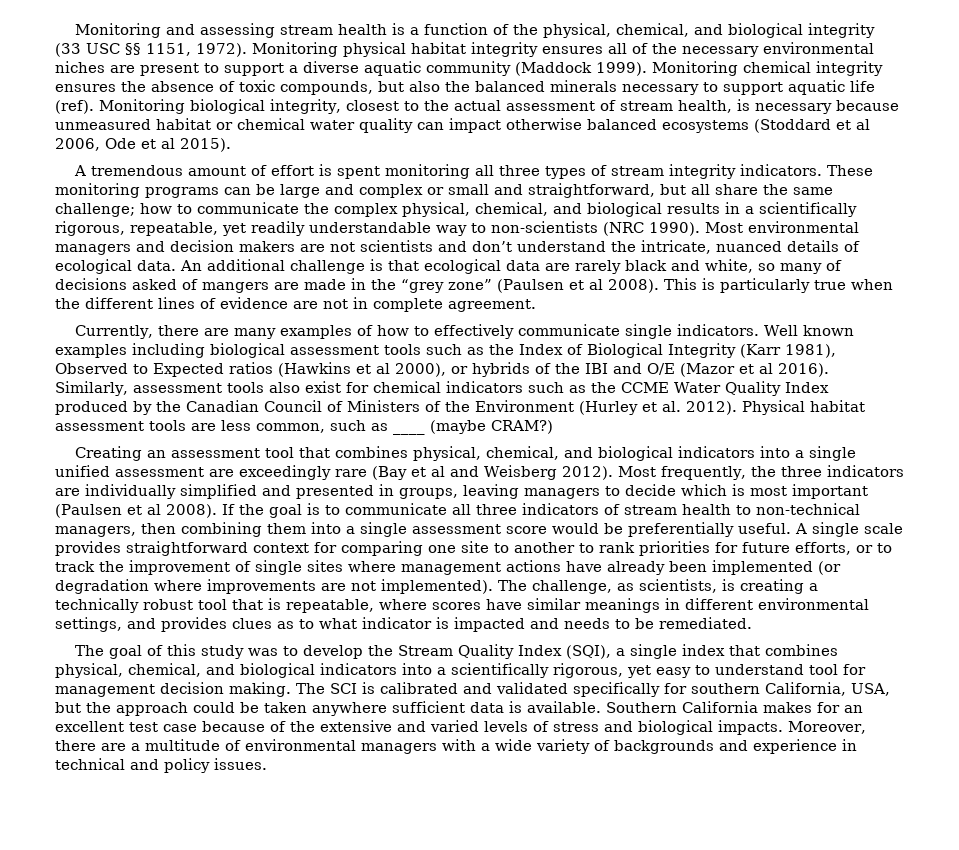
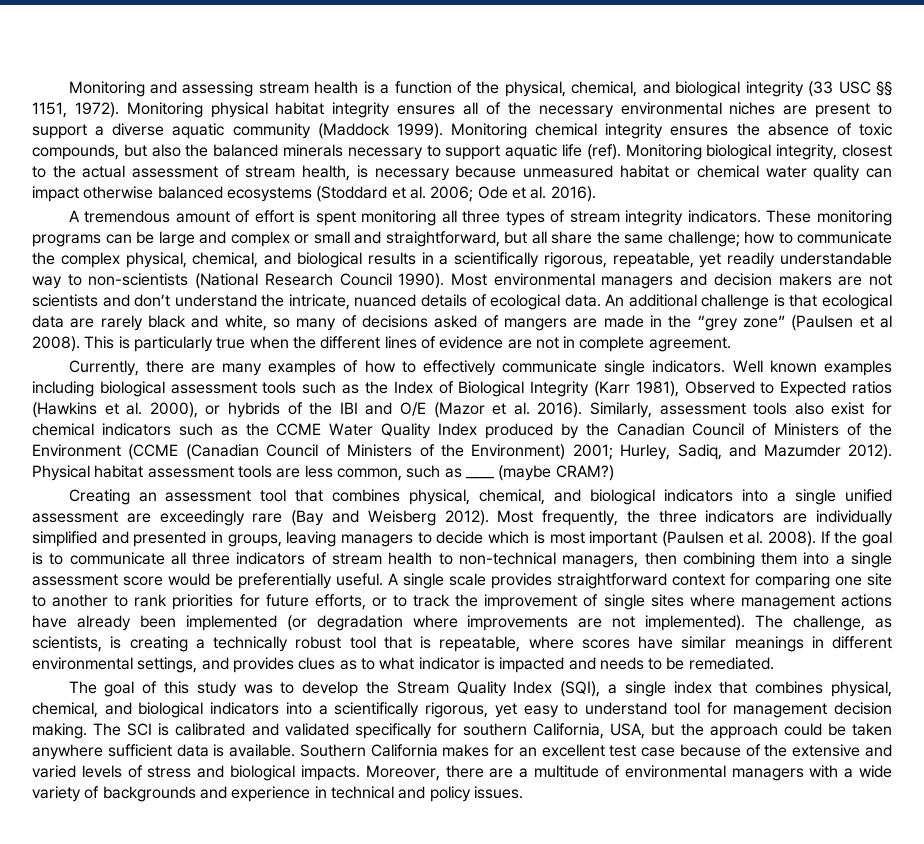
[856,119,870,130] [55,138,231,152] al 2006, Ode et al 2015). -> [409,186,596,202] al. 2006; Ode et al. 2016).
[603,222,644,236] (NRC -> [195,273,392,289] (National Research Council
[376,363,390,374] al -> [126,402,143,415] al.
[759,363,773,374] al -> [513,402,530,415] al.
[579,401,681,415] (Hurley et al. -> [128,444,841,460] (CCME (Canadian Council of Ministers of the Environment) 2001; Hurley, Sadiq, and Mazumder
[411,466,445,477] et al -> (325, 518) none
[147,504,161,515] al -> [747,531,764,544] al.

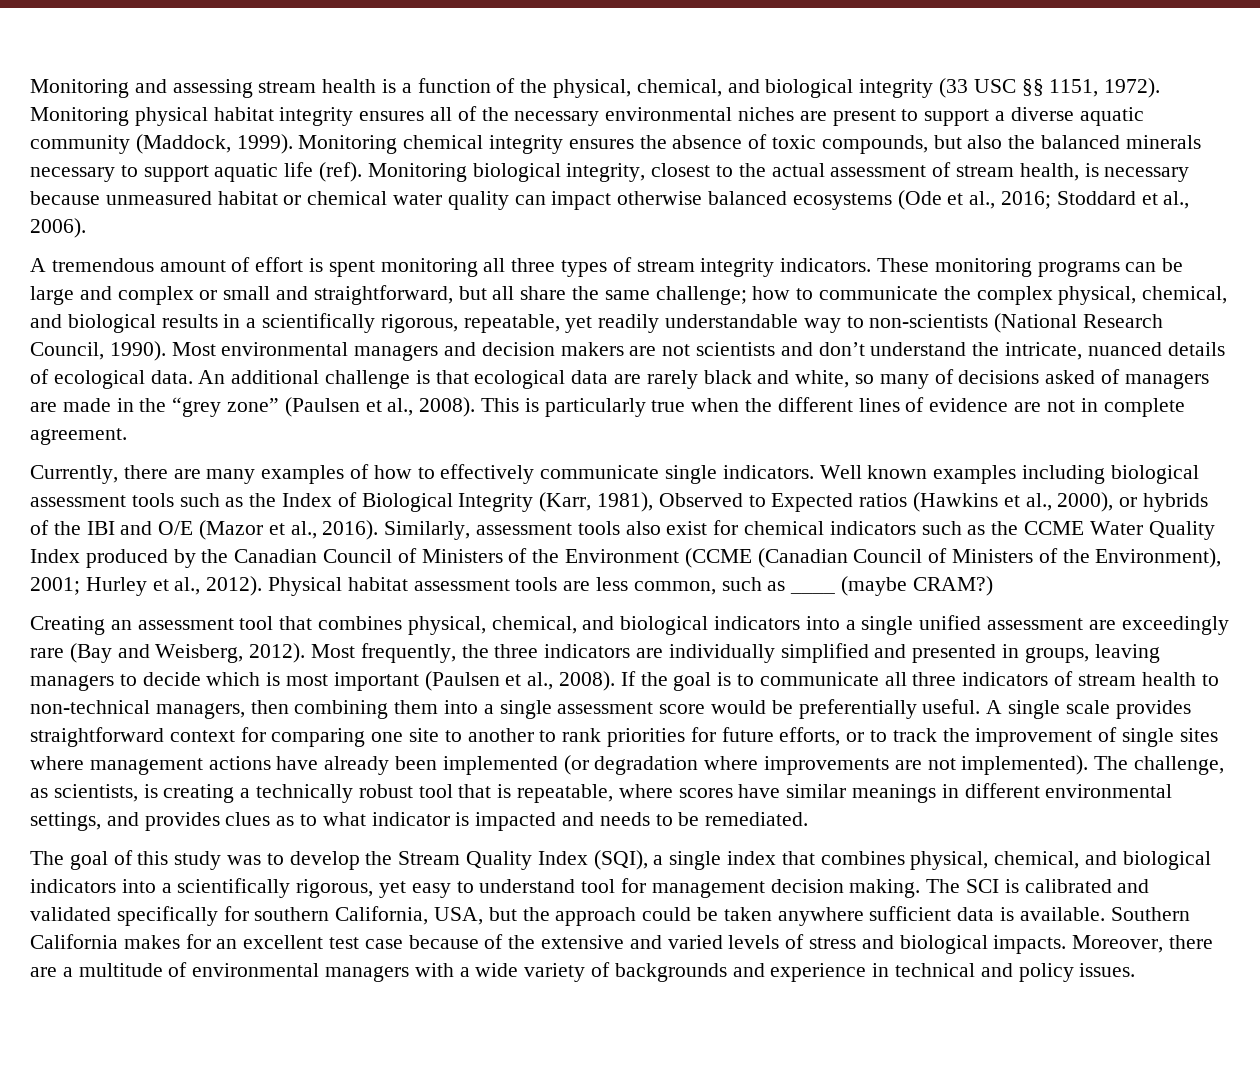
[317,123,390,139] (Maddock -> [135,134,231,154] (Maddock,
[316,186,596,202] (Stoddard et al. 2006; Ode et al. 2016). -> [897,190,1190,210] [30,218,86,238] (Ode et al., 2016; Stoddard et al., 2006).
[339,273,392,286] Council -> [30,342,104,360] Council,
[503,318,567,331] mangers -> [1124,373,1209,389] managers
[880,315,893,328] al -> [387,398,414,416] al.,
[593,381,630,397] (Karr -> [539,492,592,512] (Karr,
[126,402,143,415] al. -> [1025,493,1052,511] al.,
[513,402,530,415] al. -> [290,521,317,539] al.,
[471,444,841,460] Environment) 2001; Hurley, Sadiq, and Mazumder -> [1095,548,1222,568] [30,577,201,596] Environment), 2001; Hurley et al.,
[367,510,436,526] Weisberg -> [155,644,244,663] Weisberg,
[747,531,764,544] al. -> [527,672,554,690] al.,

